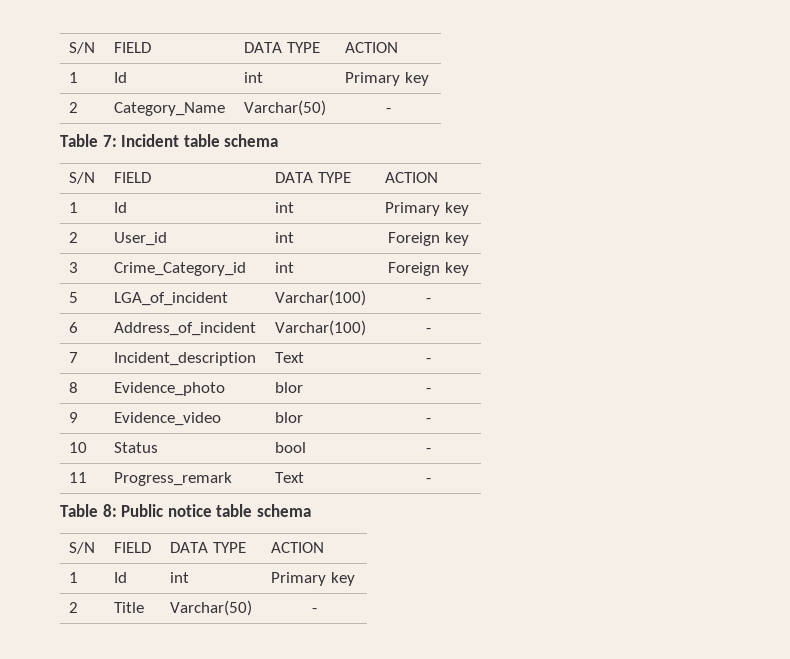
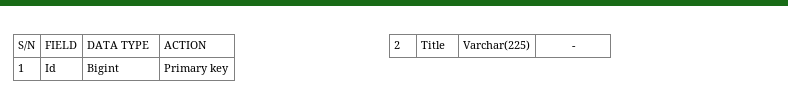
[69,42,96,54] [114,42,152,53] [244,42,320,53] [345,42,399,53] [69,72,79,83] [114,72,128,83] [244,72,264,83] [345,72,429,86] [69,102,79,113] [114,102,226,116] [244,100,327,116] [386,108,391,113] [60,134,279,147] [69,172,96,184] [114,172,152,183] [275,172,351,183] [385,172,439,183] [69,202,79,213] [114,202,128,213] [275,202,295,213] [385,202,469,216] [69,232,79,243] [114,232,168,246] [275,232,295,243] [388,232,469,246] [69,262,79,273] [114,262,247,276] [275,262,295,273] [388,262,469,276] [69,292,79,303] [114,292,229,306] [275,290,367,306] [426,298,431,303] [69,322,79,333] [114,322,257,336] [275,320,367,336] [426,328,431,333] [69,352,79,363] [114,352,257,366] [275,352,305,363] [426,358,431,363] [69,382,79,393] [114,382,226,396] [275,382,304,393] [426,388,431,393] [69,412,79,423] [114,412,222,426] [275,412,304,423] [426,418,431,423] [69,442,88,453] [114,442,159,453] [275,442,307,453] [426,448,431,453] [69,472,88,483] [114,472,233,486] [275,472,305,483] [426,478,431,483] [60,504,311,517] [69,542,96,554] [114,542,152,553] [170,542,246,553] [271,542,325,553] [69,572,79,583] [114,572,128,583] [170,572,190,583] S/N | FIELD | DATA TYPE | ACTION // 1 | Id | int | Primary key // 2 | Category_Name | Varchar(50) | - // Table 7: Incident table schema // S/N | FIELD | DATA TYPE | ACTION // 1 | Id | int | Primary key // 2 | User_id | int | Foreign key // 3 | Crime_Category_id | int | Foreign key // 5 | LGA_of_incident | Varchar(100) | - // 6 | Address_of_incident | Varchar(100) | - // 7 | Incident_description | Text | - // 8 | Evidence_photo | blor | - // 9 | Evidence_video | blor | - // 10 | Status | bool | - // 11 | Progress_remark | Text | - // Table 8: Public notice table schema // S/N | FIELD | DATA TYPE | ACTION // 1 | Id | int -> [17,41,36,51] [44,41,77,49] [86,41,149,49] [163,41,207,49] [17,64,24,72] [44,64,56,72] [86,64,119,75] S/N | FIELD | DATA TYPE | ACTION // 1 | Id | Bigint
[170,600,253,616] Varchar(50) -> [462,40,530,51] Varchar(225)

